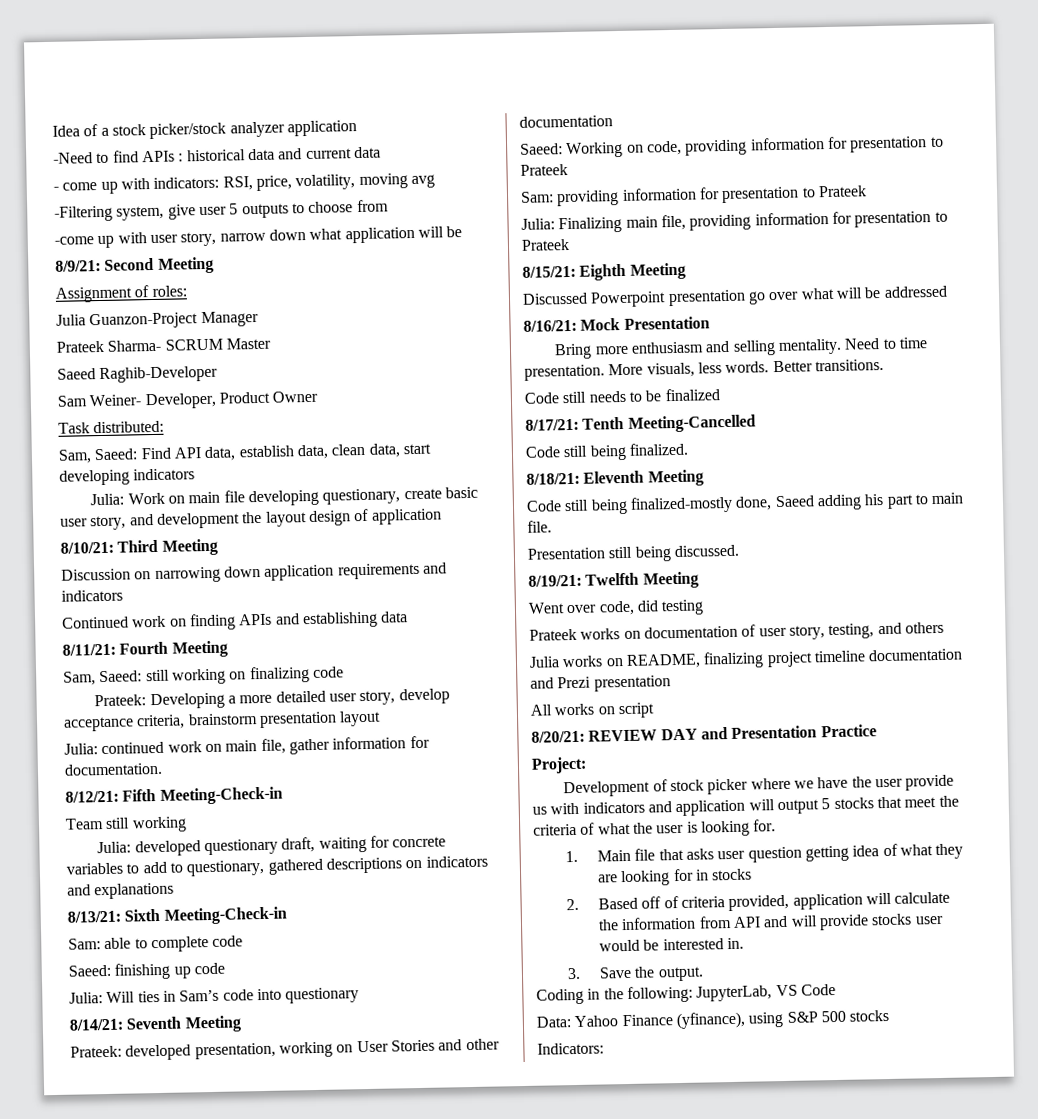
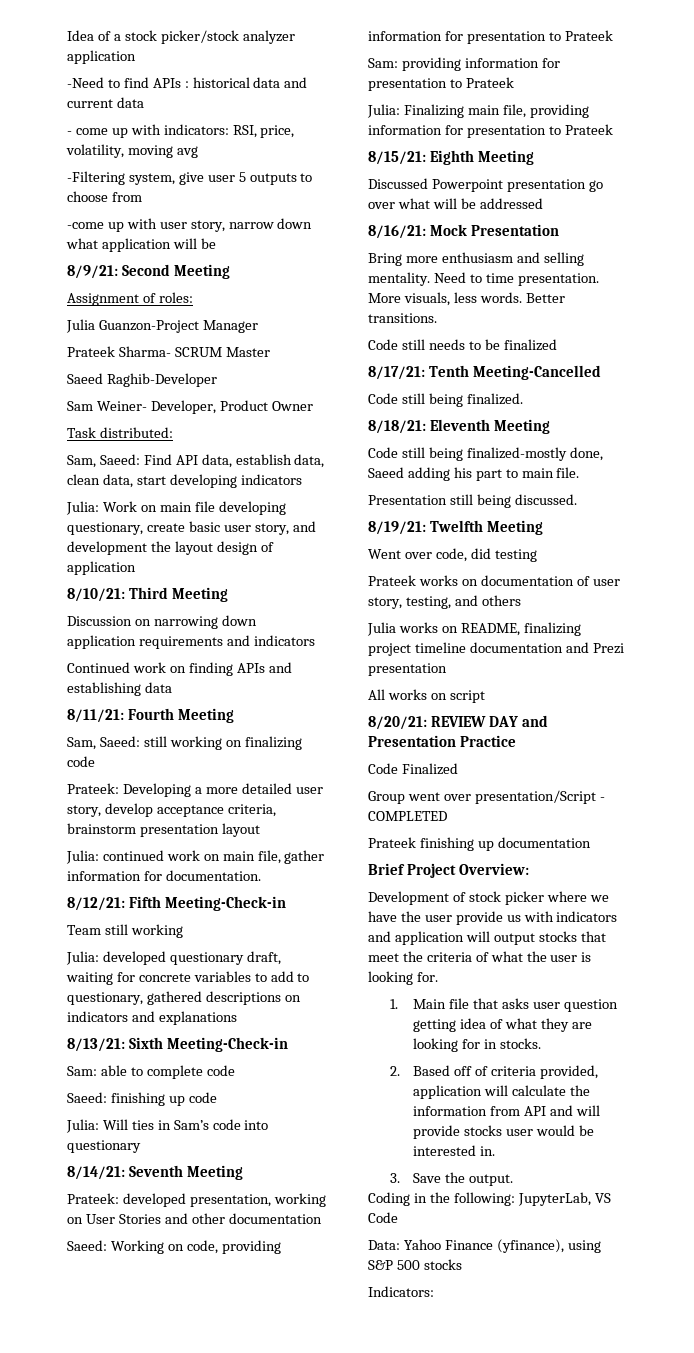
[531,756,587,774] Project: -> [368,763,458,775] [368,790,605,804] [368,811,447,821] [368,837,591,851] [368,863,529,878] Code Finalized // Group went over presentation/Script - COMPLETED // Prateek finishing up documentation // Brief Project Overview:
[821,798,831,810] 5 -> (535, 939) none
[711,868,753,881] stocks -> [499,1038,541,1049] stocks.

